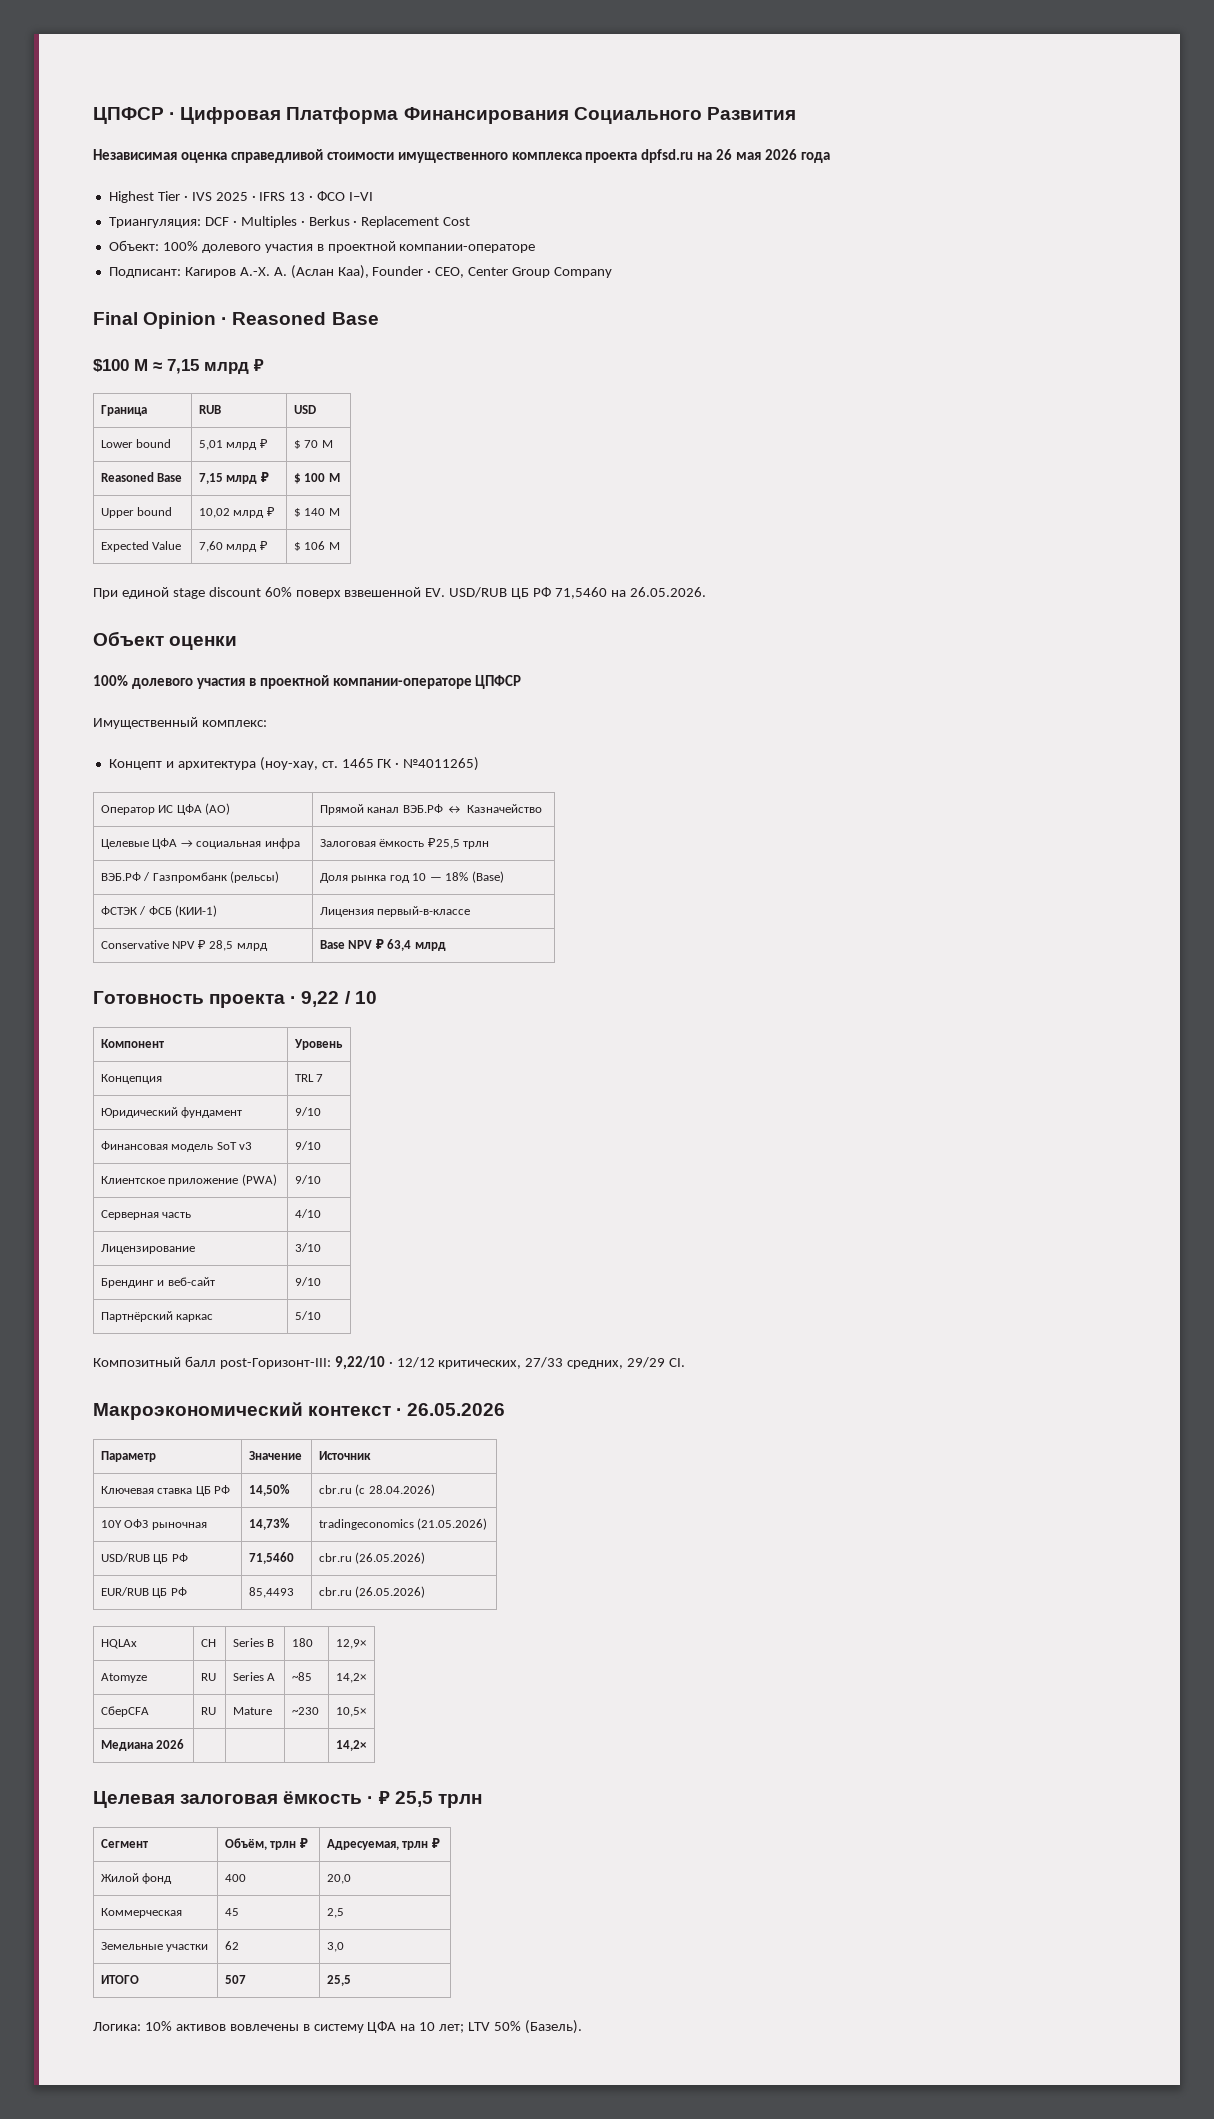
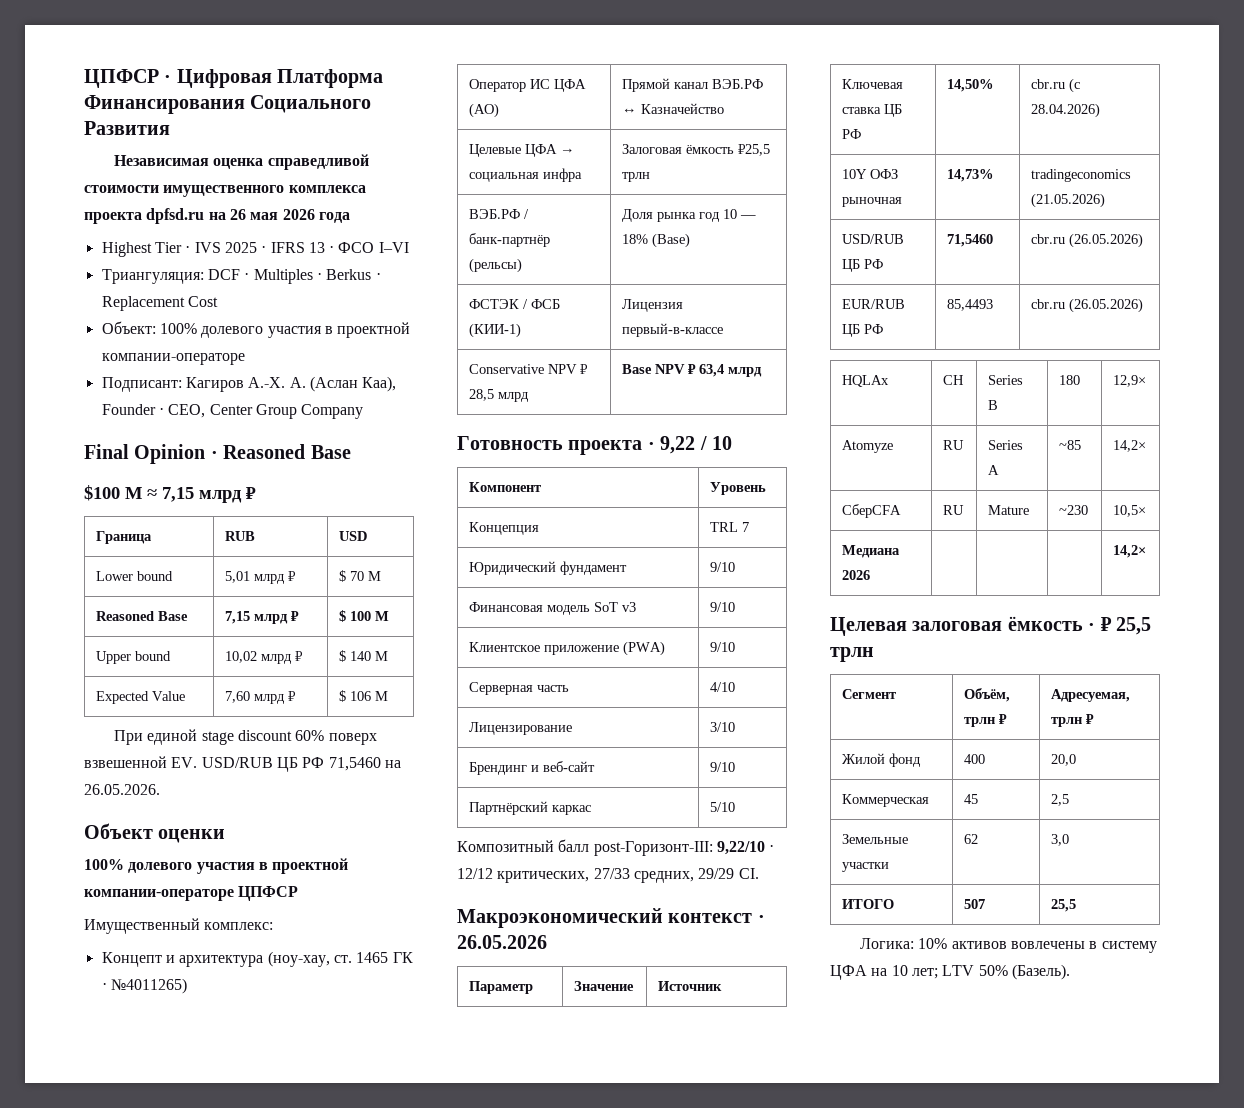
[152,872,227,883] Газпромбанк -> [468,233,550,247] банк-партнёр

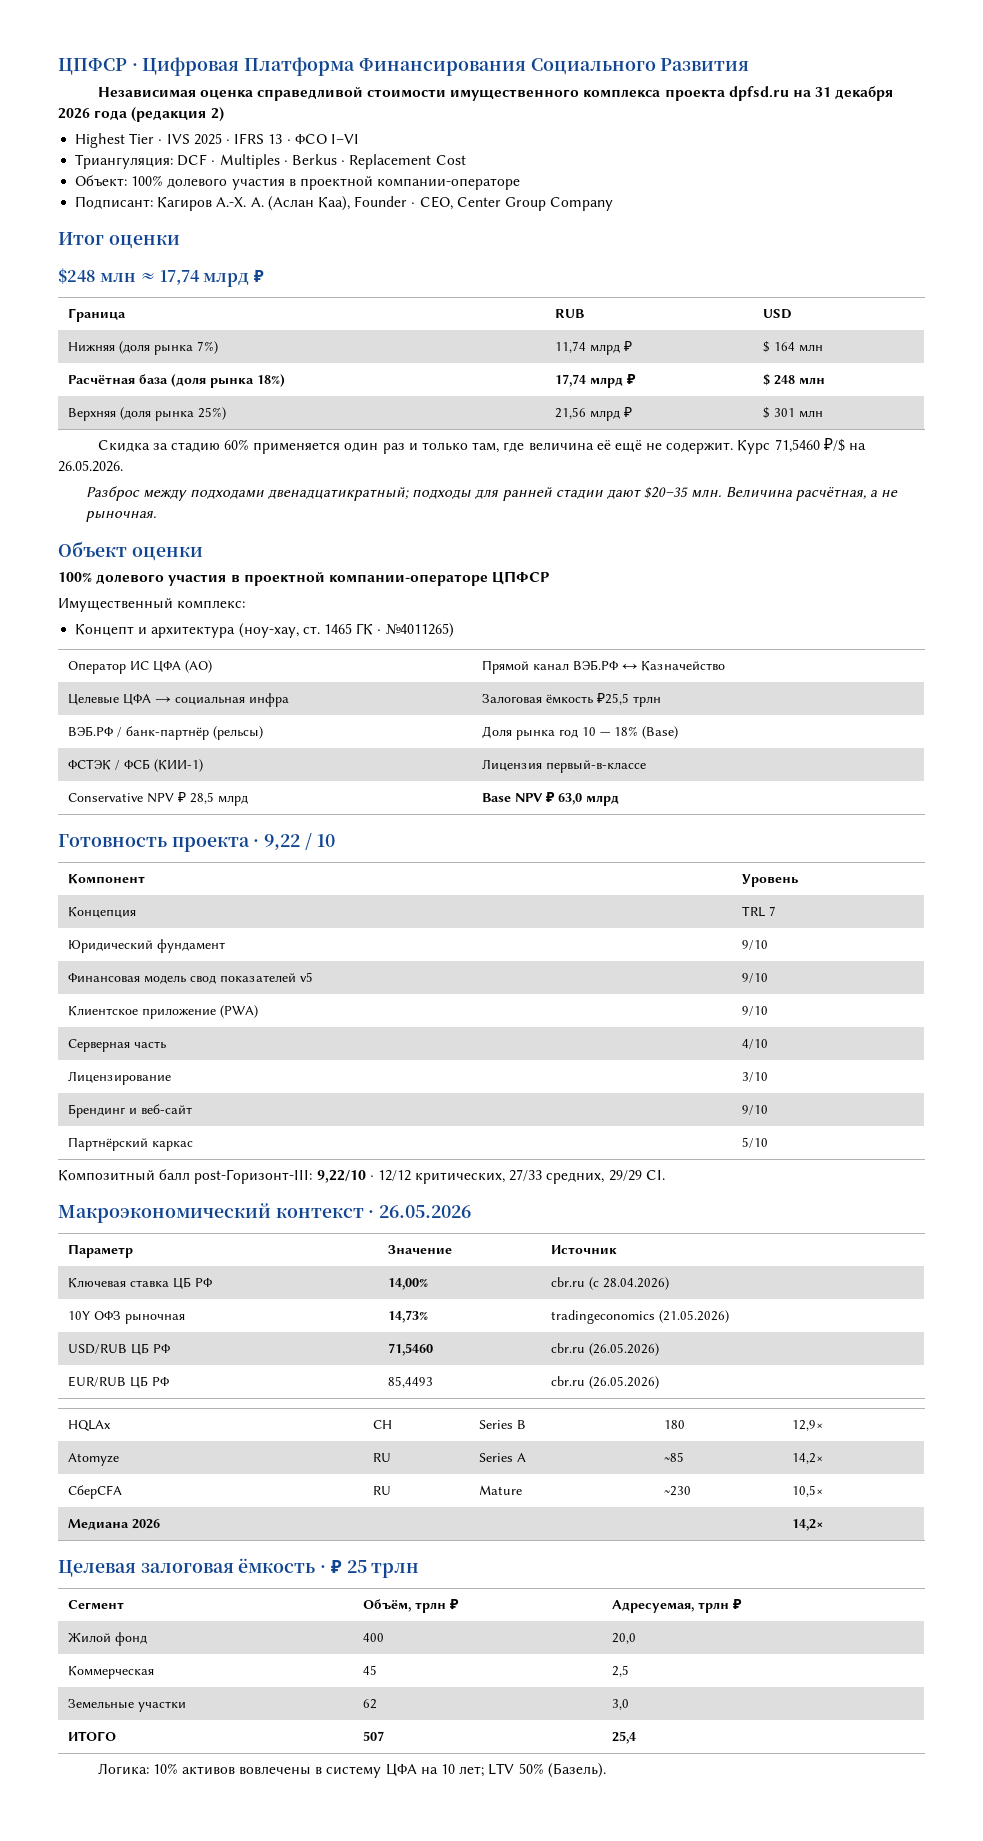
[229,209,279,220] 26 мая -> [815,86,894,101] 31 декабря
(350, 217) none -> [131,107,224,122] (редакция 2)
[84,444,351,464] [84,485,194,502] Final Opinion · Reasoned Base // $100 M ≈ 7,15 -> [58,232,180,249] [58,268,200,285] Итог оценки // $248 млн ≈ 17,74
[95,571,173,581] [224,571,296,584] [338,570,381,582] [95,611,188,621] [224,611,299,624] [338,610,389,622] [95,651,171,664] [224,651,303,664] [338,650,388,662] [95,691,185,704] [224,691,296,704] [338,690,388,702] [114,729,377,745] [84,756,401,772] [84,784,160,795] Lower bound | 5,01 млрд ₽ | $ 70 M // Reasoned Base | 7,15 млрд ₽ | $ 100 M // Upper bound | 10,02 млрд ₽ | $ 140 M // Expected Value | 7,60 млрд ₽ | $ 106 M // При единой stage discount 60% поверх взвешенной EV. USD/RUB ЦБ РФ 71,5460 на 26.05.2026. -> [67,341,218,355] [554,341,632,355] [762,341,823,353] [67,374,285,388] [554,374,636,388] [762,373,825,386] [67,407,226,421] [554,407,632,421] [762,407,823,419] [97,438,867,454] [58,460,123,472] [85,486,899,501] [85,511,156,522] Нижняя (доля рынка 7%) | 11,74 млрд ₽ | $ 164 млн // Расчётная база (доля рынка 18%) | 17,74 млрд ₽ | $ 248 млн // Верхняя (доля рынка 25%) | 21,56 млрд ₽ | $ 301 млн // Скидка за стадию 60% применяется один раз и только там, где величина её ещё не содержит. Курс 71,5460 ₽/$ на 26.05.2026. // Разброс между подходами двенадцатикратный; подходы для ранней стадии дают $20–35 млн. Величина расчётная, а не рыночная.
[698,364,724,377] 63,4 -> [557,793,582,805] 63,0
[593,602,636,612] SoT v3 -> [189,972,313,984] свод показателей v5
[946,79,994,92] 14,50% -> [387,1278,428,1290] 14,00%
[1116,617,1151,635] 25,5 -> [346,1560,367,1573] 25
[1050,899,1076,912] 25,5 -> [611,1731,636,1744] 25,4

